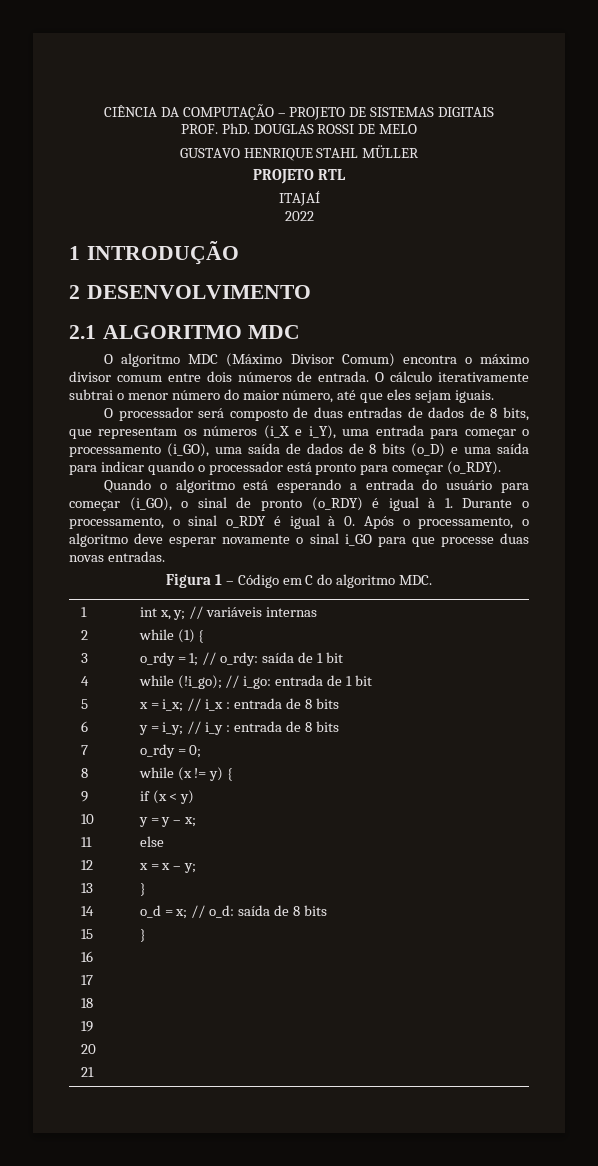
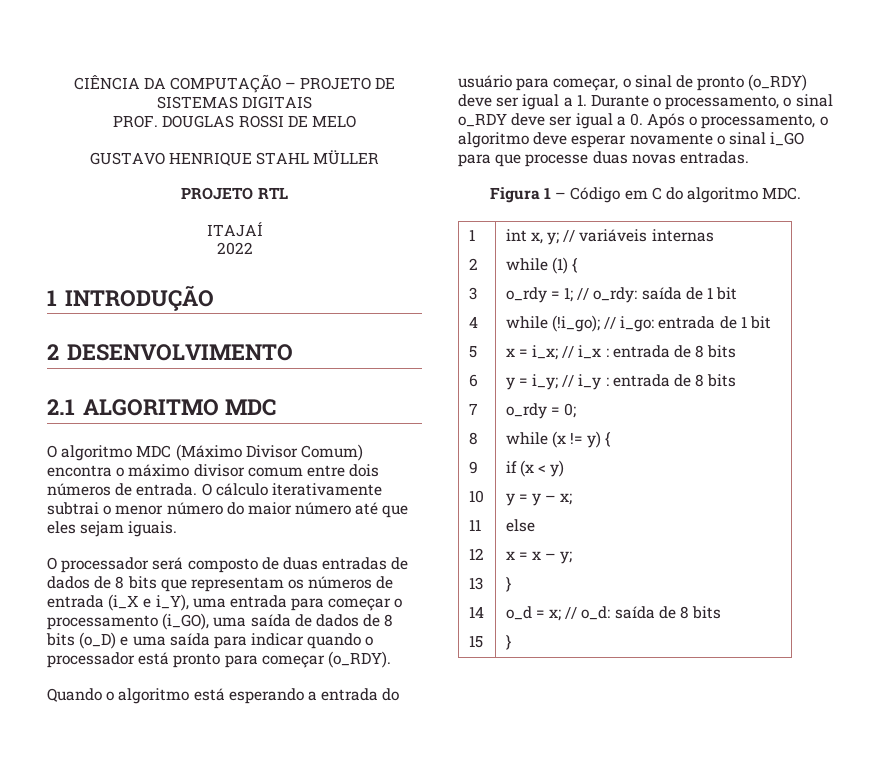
[221,123,250,134] PhD. -> (159, 121) none
[282,390,334,403] número, -> [295,502,352,515] número
[502,407,529,421] bits, -> [127,576,157,589] bits
(258, 431) none -> [376,576,394,589] [47,595,104,608] de entrada
[69,497,172,511] começar (i_GO), -> [553,78,619,91] começar,
[372,497,436,511] é igual à -> [458,94,573,110] deve ser igual a
[273,515,336,529] é igual à -> [511,113,626,129] deve ser igual a
[80,951,93,962] [80,975,93,985] [80,998,93,1008] [80,1021,93,1032] [80,1044,96,1054] [80,1067,94,1077] // 16 // 17 // 18 // 19 // 20 // 21 -> (483, 641) none

